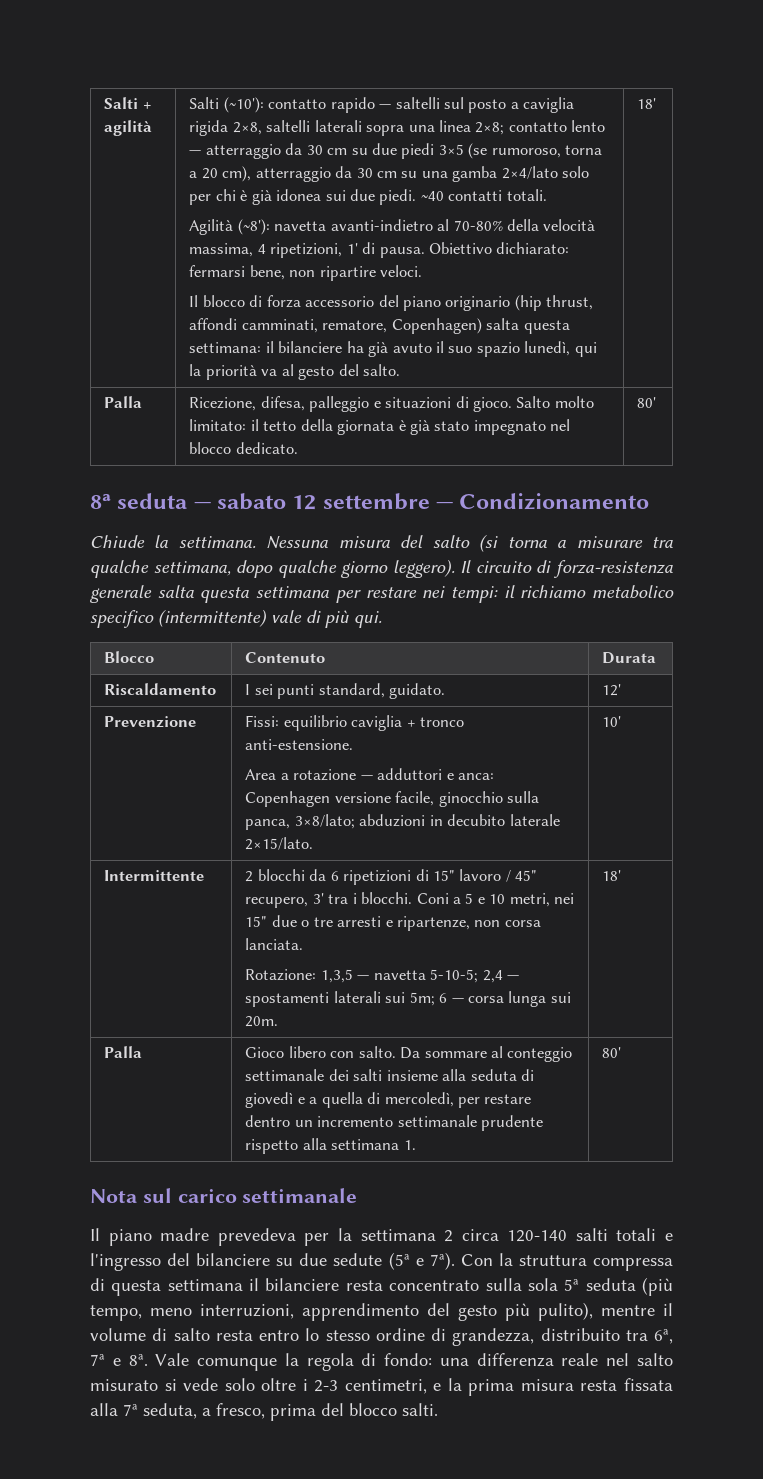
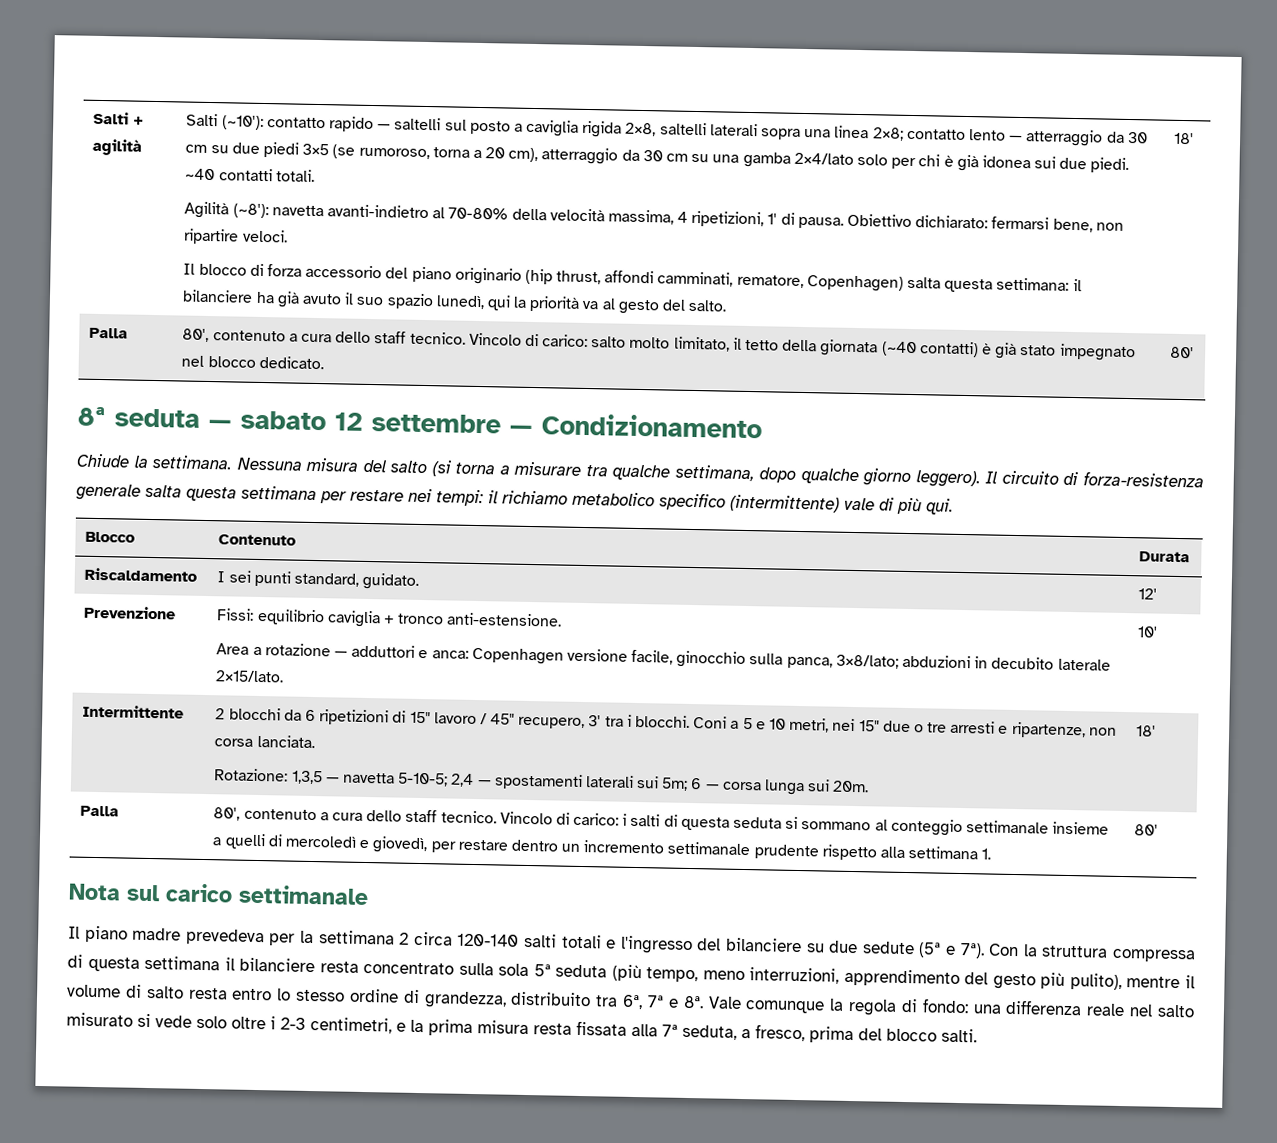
[189,396,594,412] [189,419,247,431] Ricezione, difesa, palleggio e situazioni di gioco. Salto molto limitato: -> [182,328,730,352] 80', contenuto a cura dello staff tecnico. Vincolo di carico: salto molto limitato,
(395, 427) none -> [881,341,979,358] (~40 contatti)
[245,1046,573,1062] [245,1069,535,1081] [245,1092,454,1108] Gioco libero con salto. Da sommare al conteggio settimanale dei salti insieme alla seduta di giovedì e a quella di mercoledì, -> [213,807,1110,837] [212,833,429,854] 80', contenuto a cura dello staff tecnico. Vincolo di carico: i salti di questa seduta si sommano al conteggio settimanale insieme a quelli di mercoledì e giovedì,

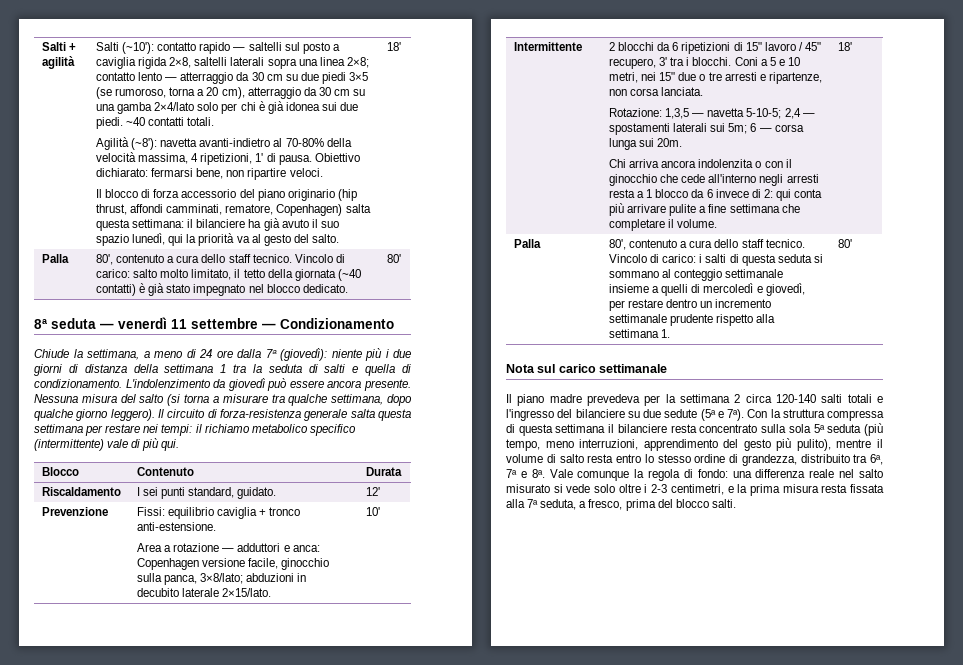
[240,410,363,431] sabato 12 -> [118,317,187,329] venerdì 11
[152,454,234,470] settimana. -> [87,348,411,361] [34,364,412,376] [34,378,411,391] settimana, a meno di 24 ore dalla 7ª (giovedì): niente più i due giorni di distanza della settimana 1 tra la seduta di salti e quella di condizionamento. L'indolenzimento da giovedì può essere ancora presente.
(870, 786) none -> [608,159,792,168] [608,174,819,186] [608,189,823,201] [608,203,800,216] [608,219,718,231] // Chi arriva ancora indolenzita o con il ginocchio che cede all'interno negli arresti resta a 1 blocco da 6 invece di 2: qui conta più arrivare pulite a fine settimana che completare il volume.

